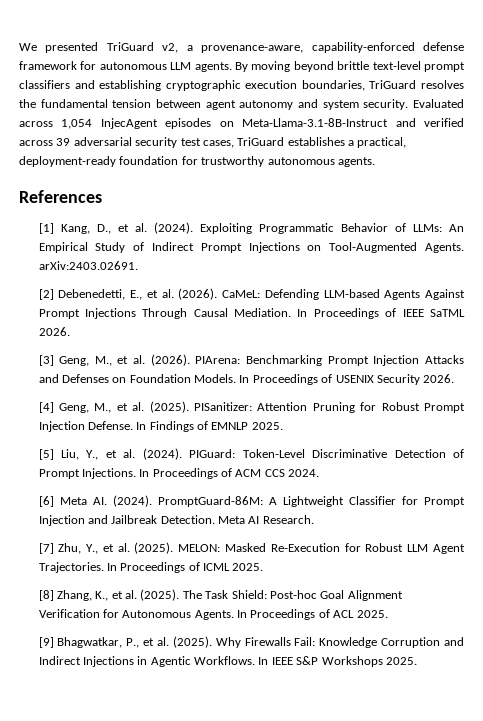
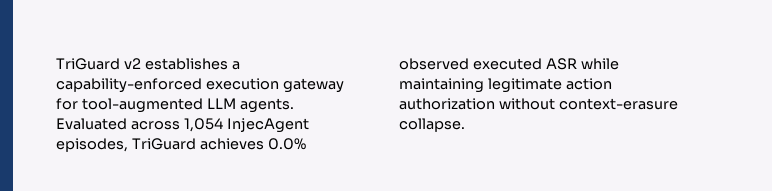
[19,42,464,53] [19,61,465,72] [19,80,464,91] [19,99,465,110] [19,118,464,129] [19,137,407,148] [19,156,375,167] [19,190,102,203] [38,222,464,234] [38,242,464,253] [38,261,138,270] [38,288,466,300] [38,308,465,319] [38,327,70,336] [38,354,464,366] [38,374,455,385] [38,401,465,413] [38,421,283,432] [38,448,464,460] [38,468,320,479] [38,495,466,507] [38,515,314,526] [38,542,466,554] [38,562,264,573] [38,589,403,601] [38,609,388,620] [38,636,464,648] [38,656,417,667] We presented TriGuard v2, a provenance-aware, capability-enforced defense framework for autonomous LLM agents. By moving beyond brittle text-level prompt classifiers and establishing cryptographic execution boundaries, TriGuard resolves the fundamental tension between agent autonomy and system security. Evaluated across 1,054 InjecAgent episodes on Meta-Llama-3.1-8B-Instruct and verified across 39 adversarial security test cases, TriGuard establishes a practical, deployment-ready foundation for trustworthy autonomous agents. // References // [1] Kang, D., et al. (2024). Exploiting Programmatic Behavior of LLMs: An Empirical Study of Indirect Prompt Injections on Tool-Augmented Agents. arXiv:2403.02691. // [2] Debenedetti, E., et al. (2026). CaMeL: Defending LLM-based Agents Against Prompt Injections Through Causal Mediation. In Proceedings of IEEE SaTML 2026. // [3] Geng, M., et al. (2026). PIArena: Benchmarking Prompt Injection Attacks and Defenses on Foundation Models. In Proceedings of USENIX Security 2026. // [4] Geng, M., et al. (2025). PISanitizer: Attention Pruning for Robust Prompt Injection Defense. In Findings of EMNLP 2025. // [5] Liu, Y., et al. (2024). PIGuard: Token-Level Discriminative Detection of Prompt Injections. In Proceedings of ACM CCS 2024. // [6] Meta AI. (2024). PromptGuard-86M: A Lightweight Classifier for Prompt Injection and Jailbreak Detection. Meta AI Research. // [7] Zhu, Y., et al. (2025). MELON: Masked Re-Execution for Robust LLM Agent Trajectories. In Proceedings of ICML 2025. // [8] Zhang, K., et al. (2025). The Task Shield: Post-hoc Goal Alignment Verification for Autonomous Agents. In Proceedings of ACL 2025. // [9] Bhagwatkar, P., et al. (2025). Why Firewalls Fail: Knowledge Corruption and Indirect Injections in Agentic Workflows. In IEEE S&P Workshops 2025. -> [56,58,240,70] [56,78,344,93] [56,98,294,113] [56,118,309,133] [56,138,306,152] [399,58,619,70] [399,78,612,93] [399,98,678,110] [399,118,465,132] TriGuard v2 establishes a capability-enforced execution gateway for tool-augmented LLM agents. Evaluated across 1,054 InjecAgent episodes, TriGuard achieves 0.0% observed executed ASR while maintaining legitimate action authorization without context-erasure collapse.

